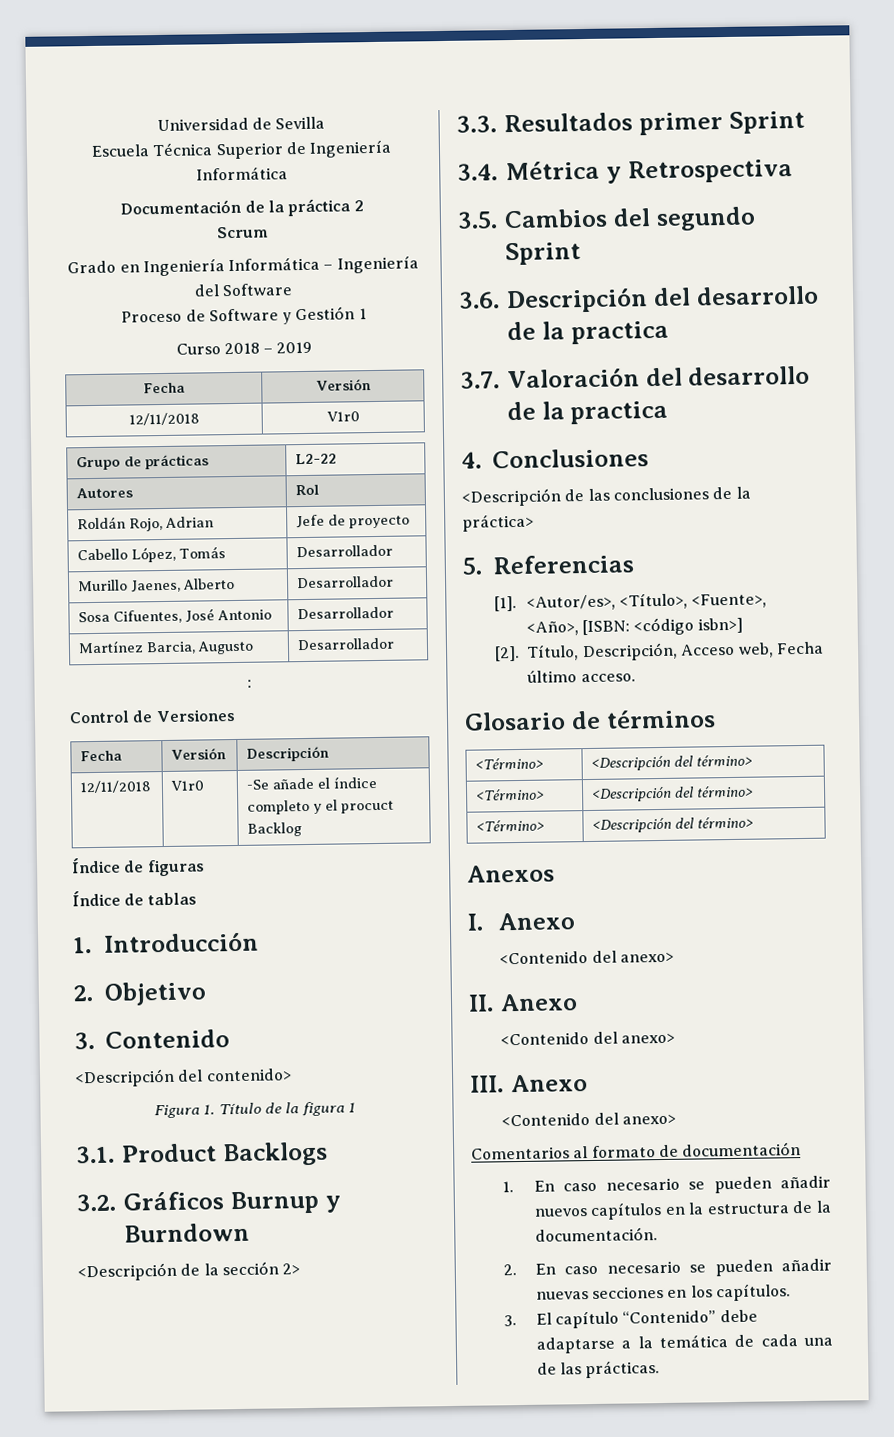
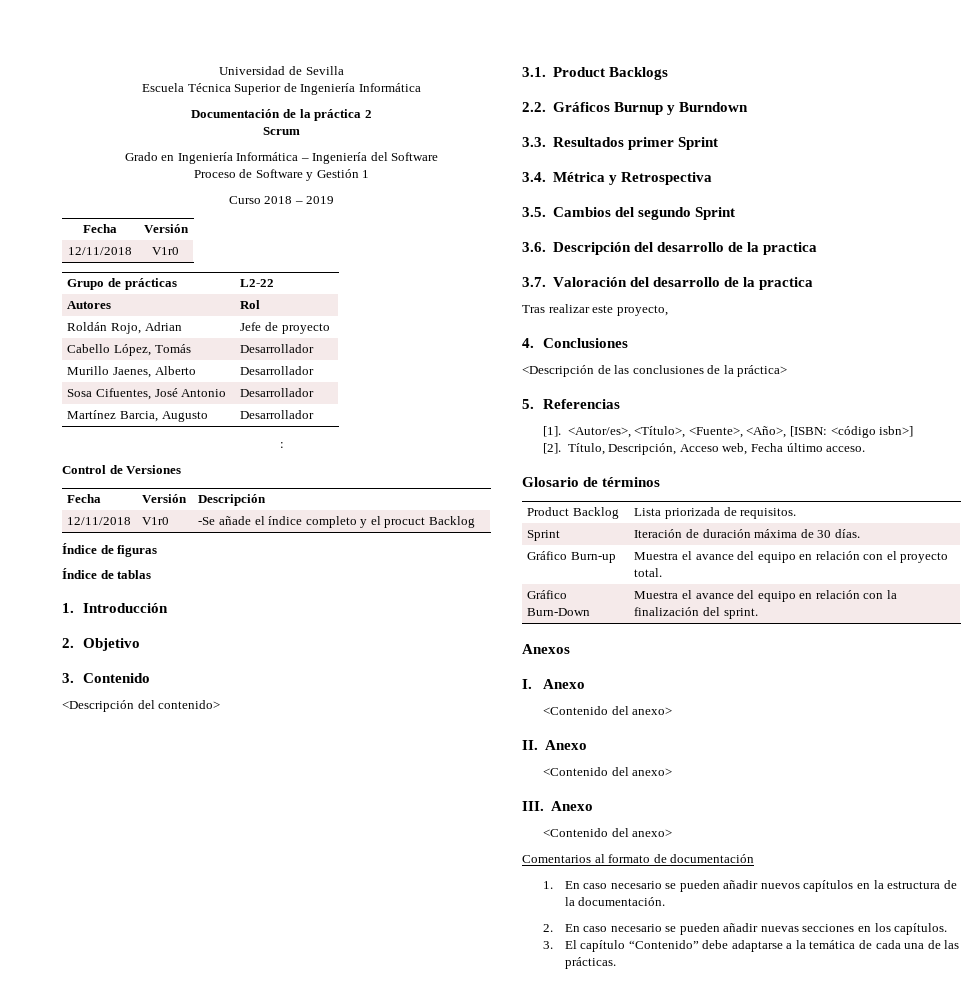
[154,1101,356,1119] // Figura 1. Título de la figura 1 -> (221, 704) none
[76,1193,116,1212] 3.2. -> [522,102,546,112] 2.2.
[77,1261,301,1282] // <Descripción de la sección 2> -> (748, 107) none
(669, 412) none -> [522,304,668,316] // Tras realizar este proyecto,
[475,757,545,770] [591,754,754,771] [476,788,546,801] [591,785,755,802] [476,819,546,832] [592,816,755,833] <Término> | <Descripción del término> // <Término> | <Descripción del término> // <Término> | <Descripción del término> -> [527,507,619,519] [634,507,797,519] [527,530,561,541] [634,529,860,538] [527,551,616,563] [634,551,949,563] [634,568,663,577] [527,590,568,599] [527,608,591,616] [634,590,897,602] [634,607,758,619] Product Backlog | Lista priorizada de requisitos. // Sprint | Iteración de duración máxima de 30 días. // Gráfico Burn-up | Muestra el avance del equipo en relación con el proyecto total. // Gráfico Burn-Down | Muestra el avance del equipo en relación con la finalización del sprint.

